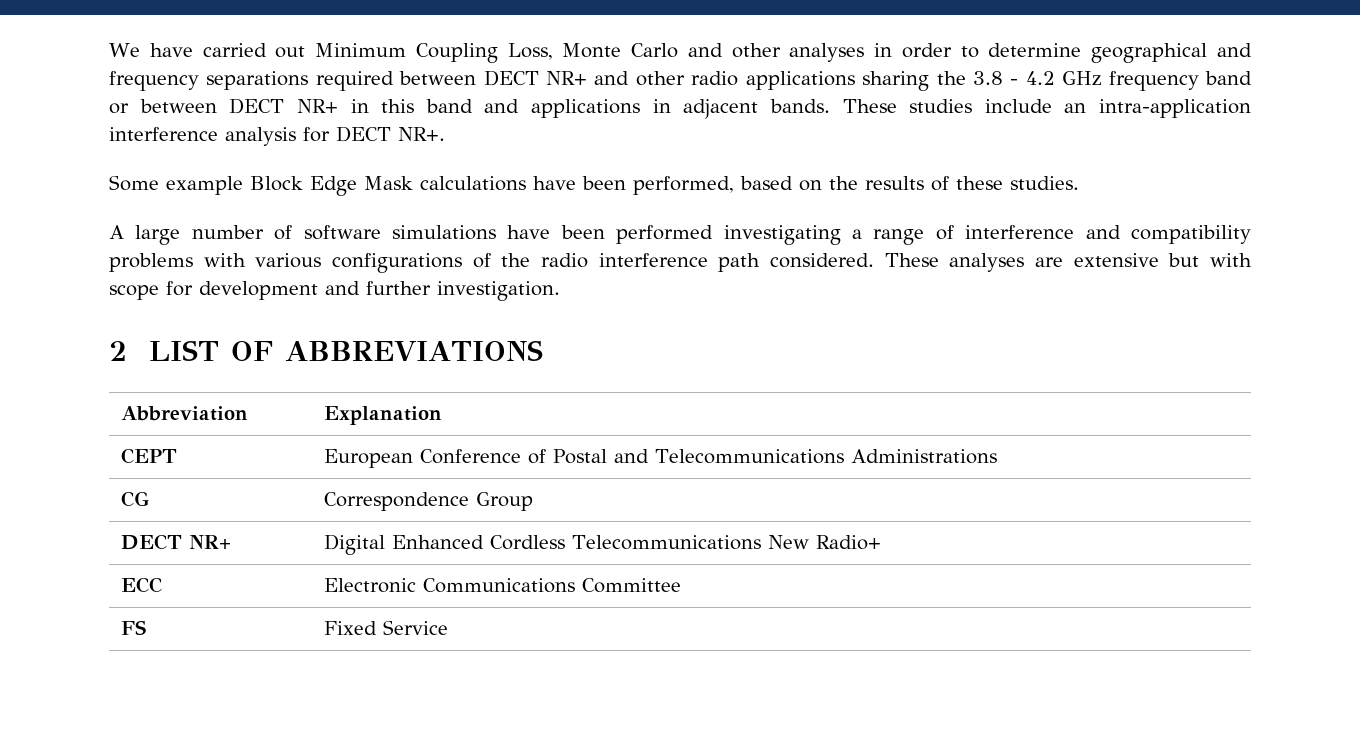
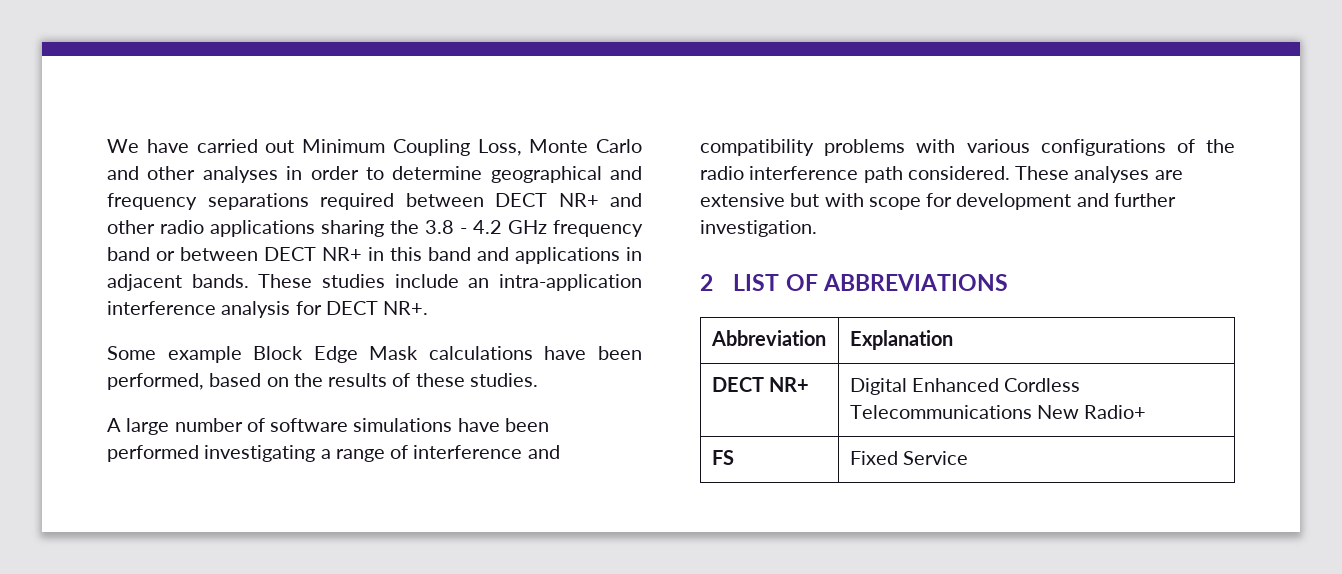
[120,448,177,464] [323,449,997,468] [120,491,150,507] [323,492,533,511] // CEPT | European Conference of Postal and Telecommunications Administrations // CG | Correspondence Group -> (953, 340) none
[120,577,162,593] [323,578,681,593] // ECC | Electronic Communications Committee -> (1147, 412) none

